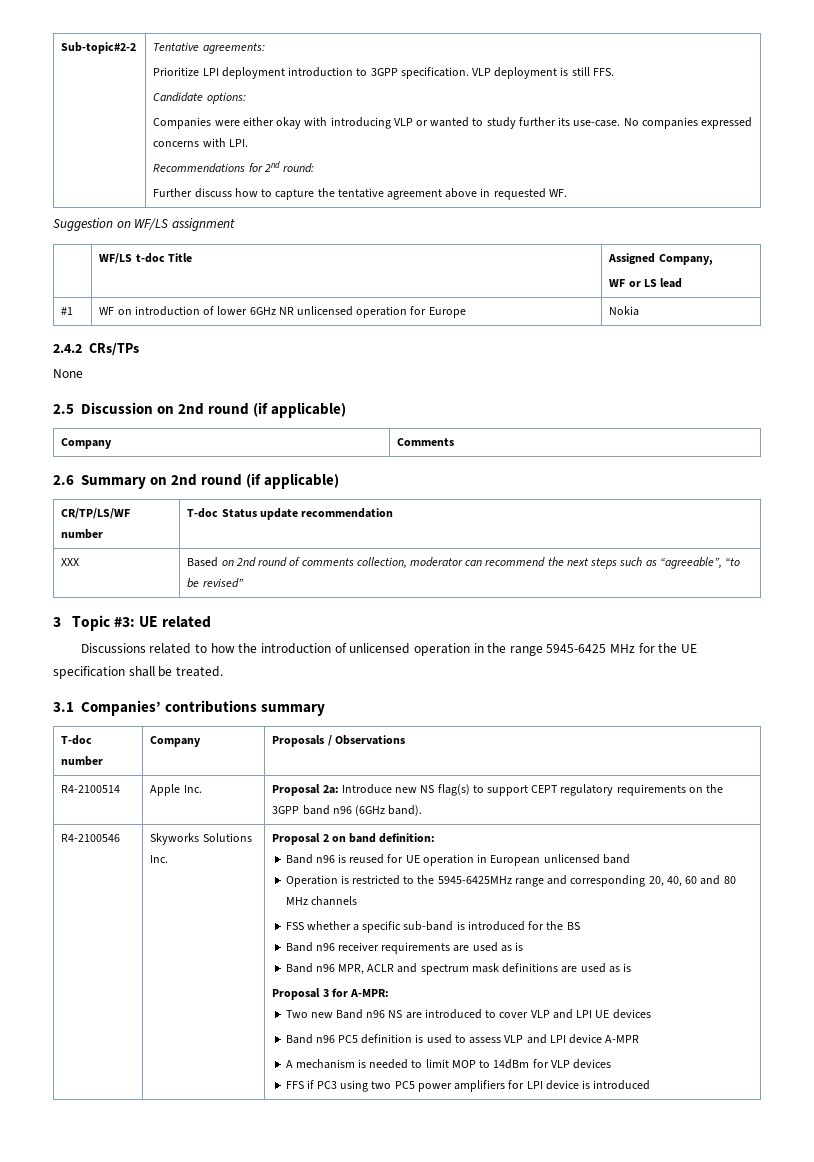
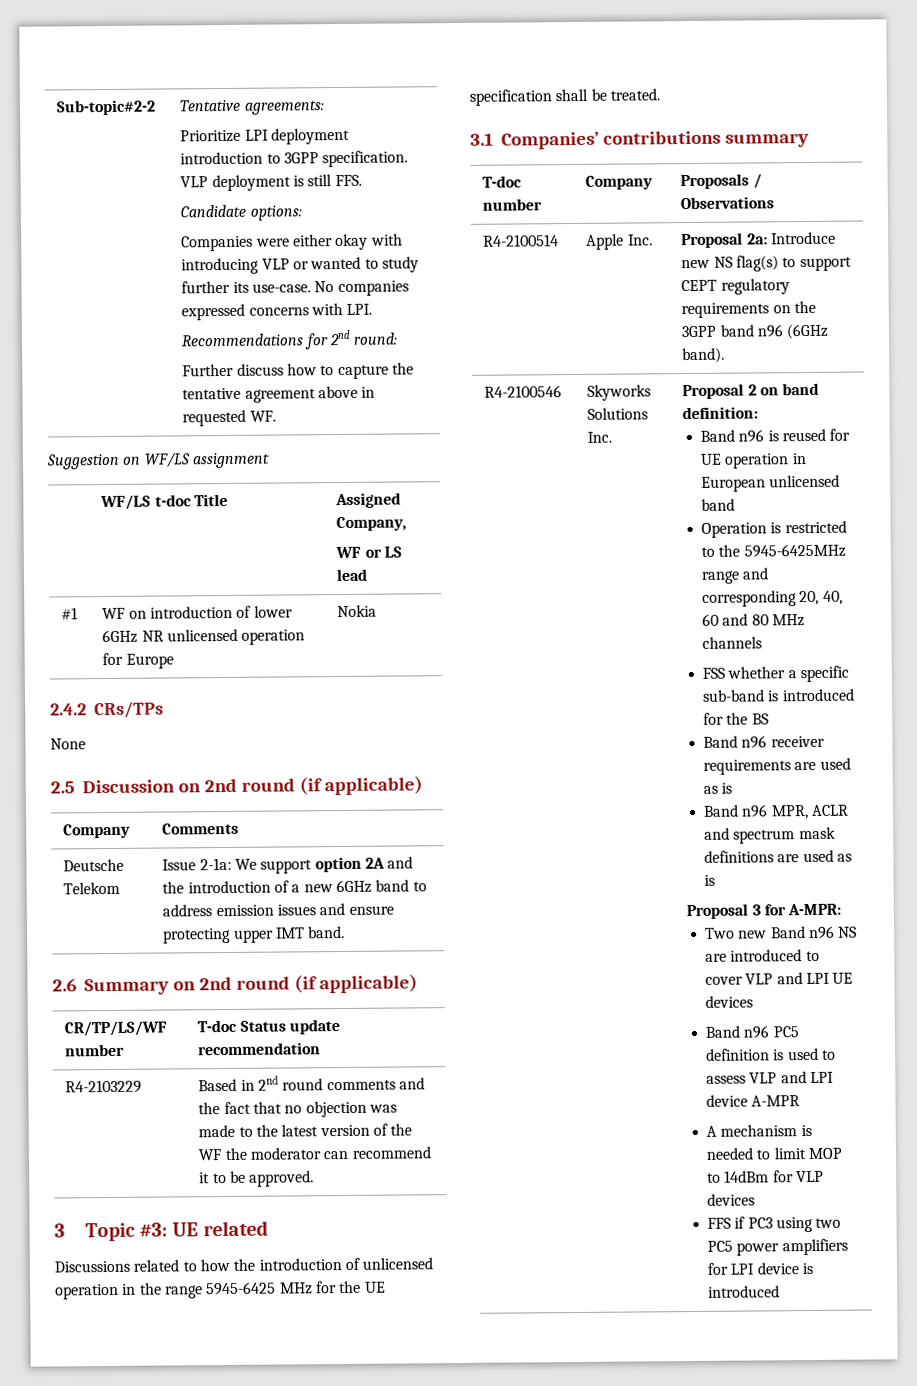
(455, 442) none -> [63,858,125,872] [63,881,121,895] [162,856,414,874] [162,879,427,894] [162,902,394,917] [163,925,346,944] // Deutsche Telekom | Issue 2-1a: We support option 2A and the introduction of a new 6GHz band to address emission issues and ensure protecting upper IMT band.
[61,558,80,566] XXX -> [65,1079,143,1094] R4-2103229
[221,557,741,569] [187,578,244,588] on 2nd round of comments collection, moderator can recommend the next steps such as “agreeable”, “to be revised” -> [240,1075,425,1091] [198,1100,397,1118] [198,1123,413,1138] [198,1146,431,1161] [199,1170,315,1187] in 2nd round comments and the fact that no objection was made to the latest version of the WF the moderator can recommend it to be approved.

